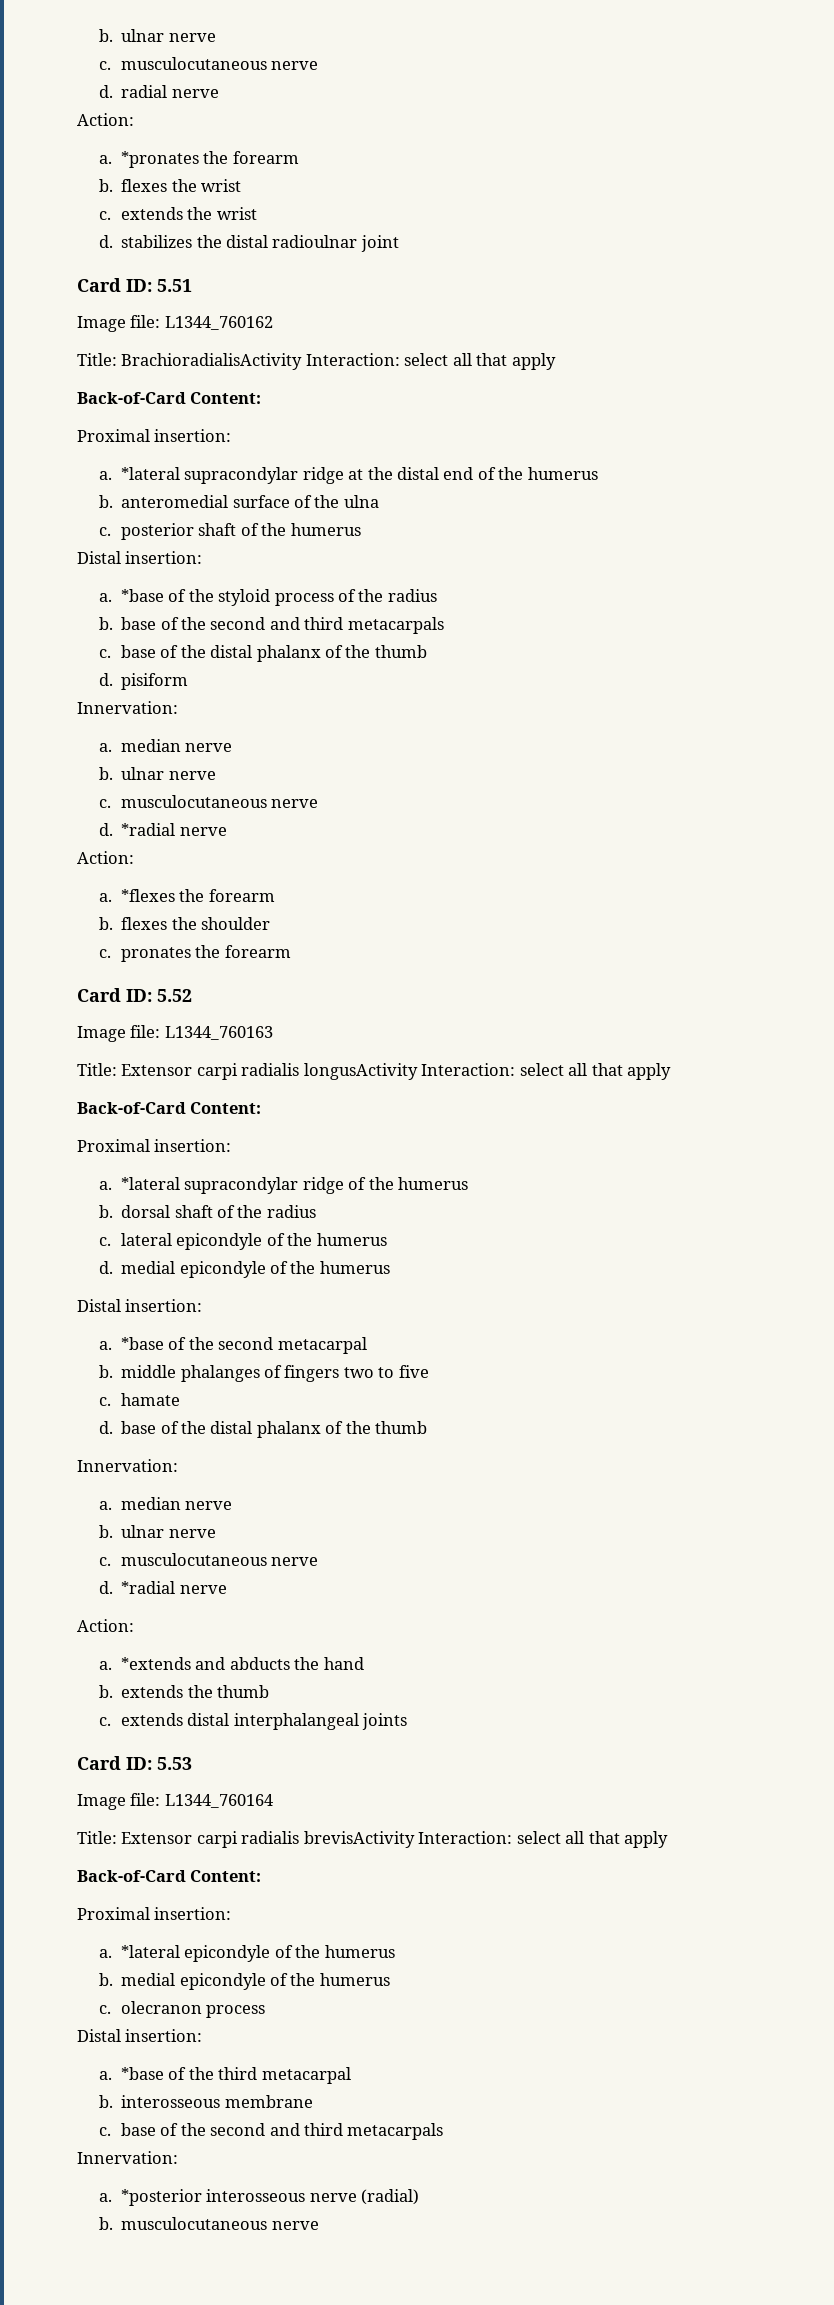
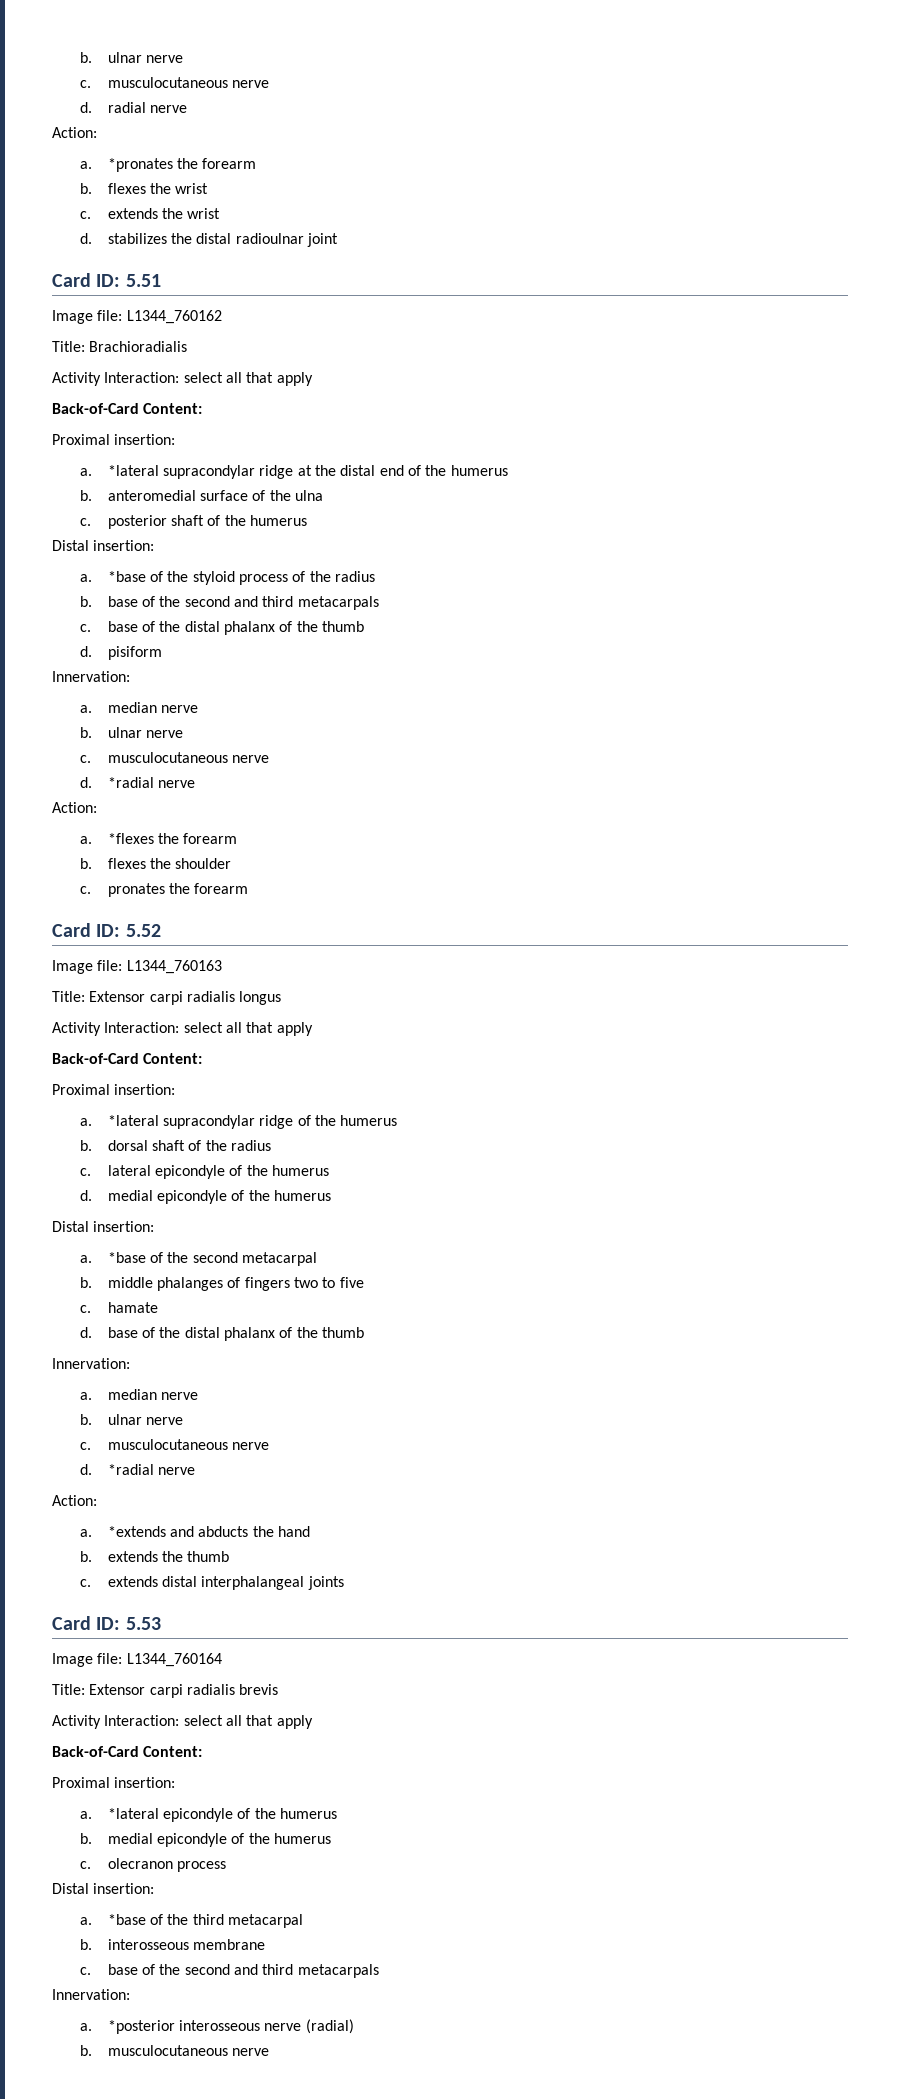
[121,353,303,370] BrachioradialisActivity -> [89,341,188,352] [52,372,101,386] Brachioradialis // Activity
[303,1063,418,1080] longusActivity -> [239,991,282,1005] [52,1022,101,1036] longus // Activity
[303,1831,415,1848] brevisActivity -> [239,1684,279,1695] [52,1715,101,1729] brevis // Activity

